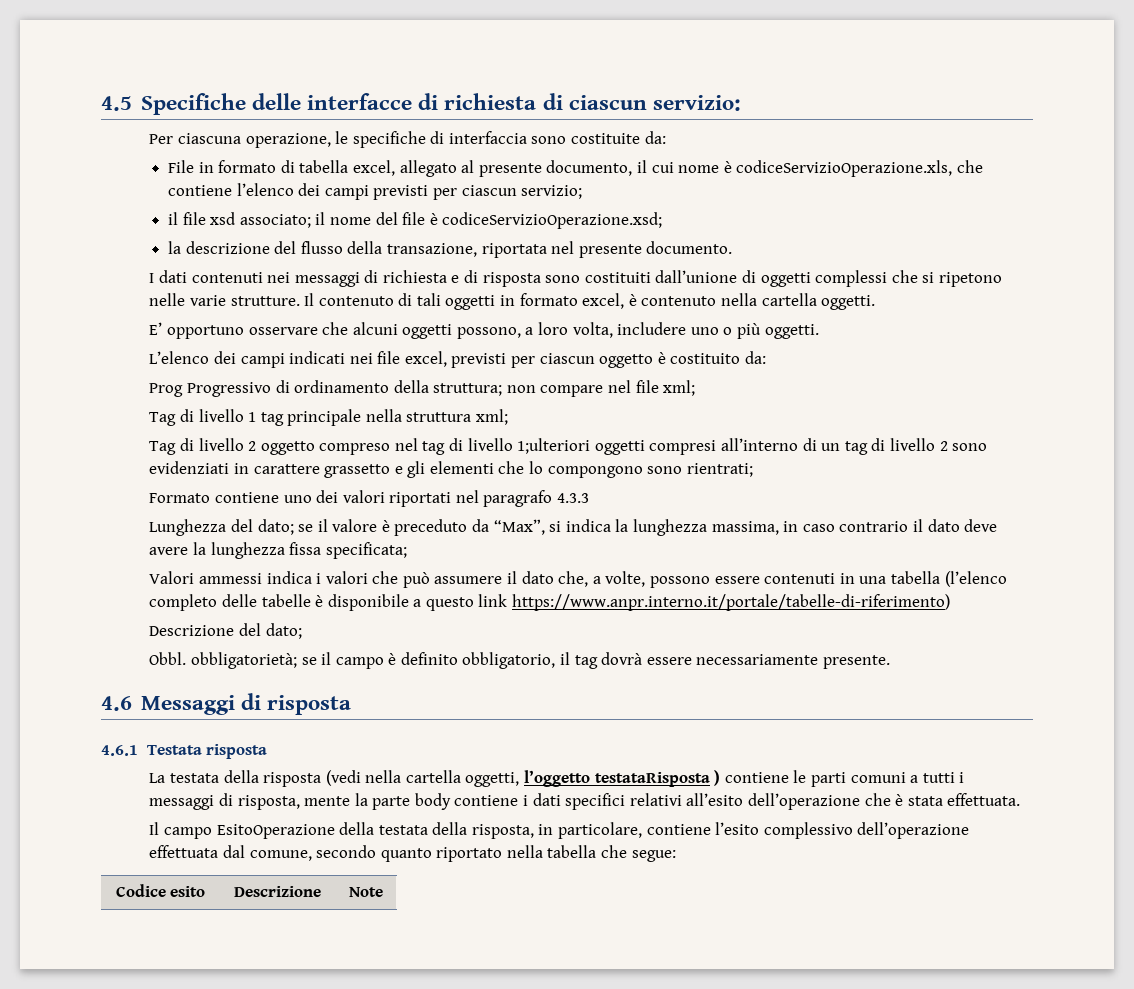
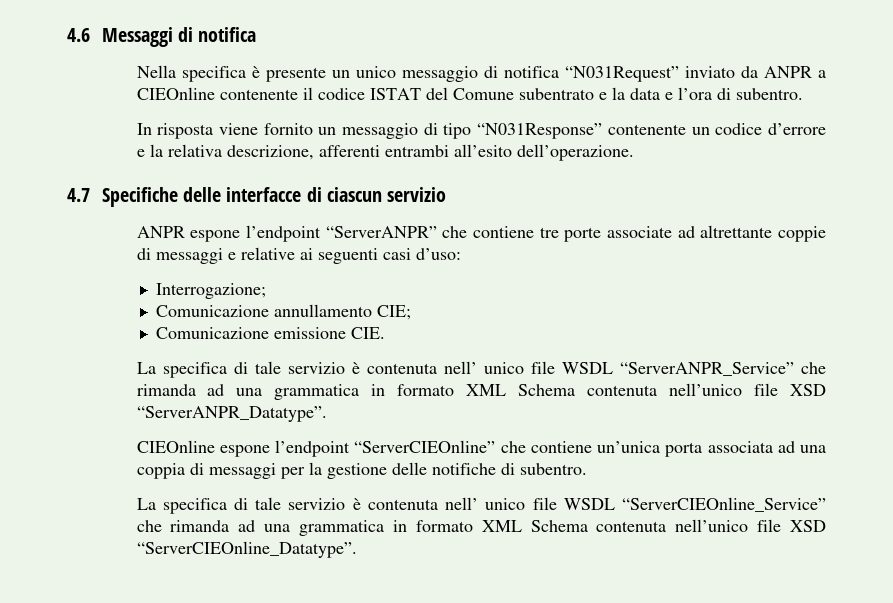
[101,93,741,115] [149,131,666,148] [168,160,983,177] [168,183,583,200] [168,212,663,229] [168,241,733,258] [149,270,1002,287] [149,293,876,310] [149,322,819,339] [149,351,767,368] [149,380,696,397] [149,409,509,426] [149,438,988,455] [149,461,753,478] [149,490,590,507] [149,519,998,536] [149,542,407,559] [149,571,1007,588] [149,594,951,611] [149,623,302,639] [149,652,891,669] [101,693,351,715] [101,744,268,759] [149,770,965,787] [149,793,1021,810] [149,822,970,839] [149,845,676,862] [115,884,206,897] [233,886,321,897] [348,887,383,897] 4.5 Specifiche delle interfacce di richiesta di ciascun servizio: // Per ciascuna operazione, le specifiche di interfaccia sono costituite da: // File in formato di tabella excel, allegato al presente documento, il cui nome è codiceServizioOperazione.xls, che contiene l’elenco dei campi previsti per ciascun servizio; // il file xsd associato; il nome del file è codiceServizioOperazione.xsd; // la descrizione del flusso della transazione, riportata nel presente documento. // I dati contenuti nei messaggi di richiesta e di risposta sono costituiti dall’unione di oggetti complessi che si ripetono nelle varie strutture. Il contenuto di tali oggetti in formato excel, è contenuto nella cartella oggetti. // E’ opportuno osservare che alcuni oggetti possono, a loro volta, includere uno o più oggetti. // L’elenco dei campi indicati nei file excel, previsti per ciascun oggetto è costituito da: // Prog Progressivo di ordinamento della struttura; non compare nel file xml; // Tag di livello 1 tag principale nella struttura xml; // Tag di livello 2 oggetto compreso nel tag di livello 1;ulteriori oggetti compresi all’interno di un tag di livello 2 sono evidenziati in carattere grassetto e gli elementi che lo compongono sono rientrati; // Formato contiene uno dei valori riportati nel paragrafo 4.3.3 // Lunghezza del dato; se il valore è preceduto da “Max”, si indica la lunghezza massima, in caso contrario il dato deve avere la lunghezza fissa specificata; // Valori ammessi indica i valori che può assumere il dato che, a volte, possono essere contenuti in una tabella (l’elenco completo delle tabelle è disponibile a questo link https://www.anpr.interno.it/portale/tabelle-di-riferimento) // Descrizione del dato; // Obbl. obbligatorietà; se il campo è definito obbligatorio, il tag dovrà essere necessariamente presente. // 4.6 Messaggi di risposta // 4.6.1 Testata risposta // La testata della risposta (vedi nella cartella oggetti, l’oggetto testataRisposta ) contiene le parti comuni a tutti i messaggi di risposta, mente la parte body contiene i dati specifici relativi all’esito dell’operazione che è stata effettuata. // Il campo EsitoOperazione della testata della risposta, in particolare, contiene l’esito complessivo dell’operazione effettuata dal comune, secondo quanto riportato nella tabella che segue: // Codice esito | Descrizione | Note -> [67,27,257,47] [136,65,826,82] [136,87,803,100] [136,123,827,139] [136,144,634,161] [67,187,447,207] [136,225,826,242] [136,247,461,264] [156,283,267,299] [156,304,412,320] [156,327,386,339] [136,361,826,378] [136,383,826,400] [136,406,327,422] [136,440,826,457] [136,462,587,479] [136,497,826,514] [136,519,826,536] [136,541,357,558] 4.6 Messaggi di notifica // Nella specifica è presente un unico messaggio di notifica “N031Request” inviato da ANPR a CIEOnline contenente il codice ISTAT del Comune subentrato e la data e l’ora di subentro. // In risposta viene fornito un messaggio di tipo “N031Response” contenente un codice d’errore e la relativa descrizione, afferenti entrambi all’esito dell’operazione. // 4.7 Specifiche delle interfacce di ciascun servizio // ANPR espone l’endpoint “ServerANPR” che contiene tre porte associate ad altrettante coppie di messaggi e relative ai seguenti casi d’uso: // Interrogazione; // Comunicazione annullamento CIE; // Comunicazione emissione CIE. // La specifica di tale servizio è contenuta nell’ unico file WSDL “ServerANPR_Service” che rimanda ad una grammatica in formato XML Schema contenuta nell’unico file XSD “ServerANPR_Datatype”. // CIEOnline espone l’endpoint “ServerCIEOnline” che contiene un’unica porta associata ad una coppia di messaggi per la gestione delle notifiche di subentro. // La specifica di tale servizio è contenuta nell’ unico file WSDL “ServerCIEOnline_Service” che rimanda ad una grammatica in formato XML Schema contenuta nell’unico file XSD “ServerCIEOnline_Datatype”.

